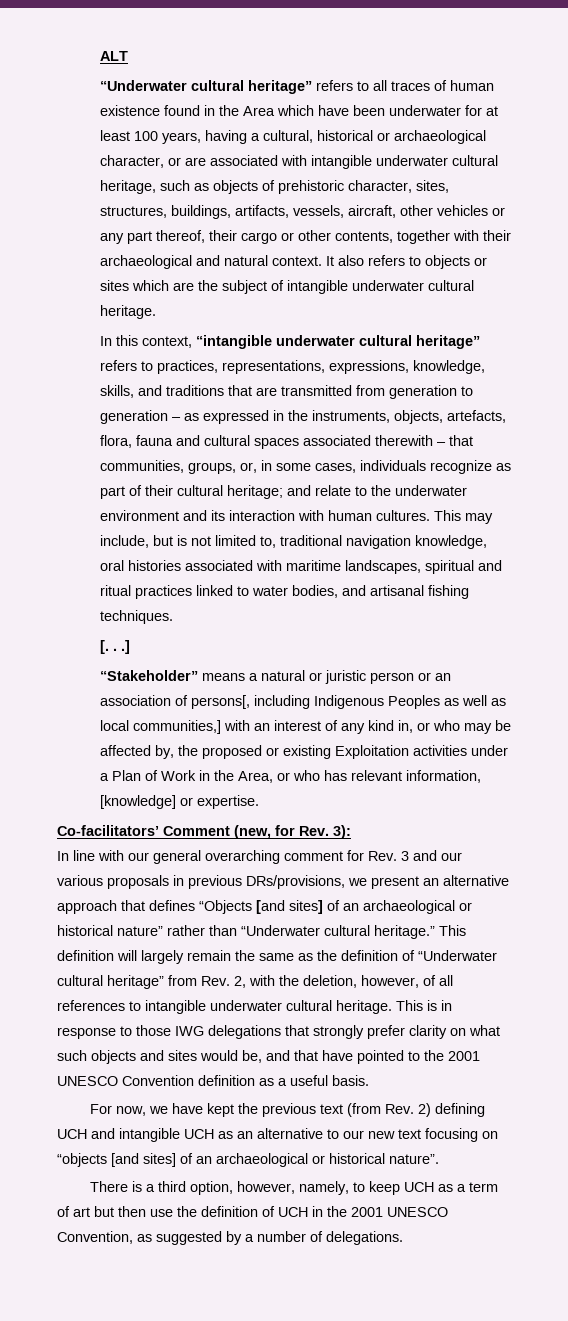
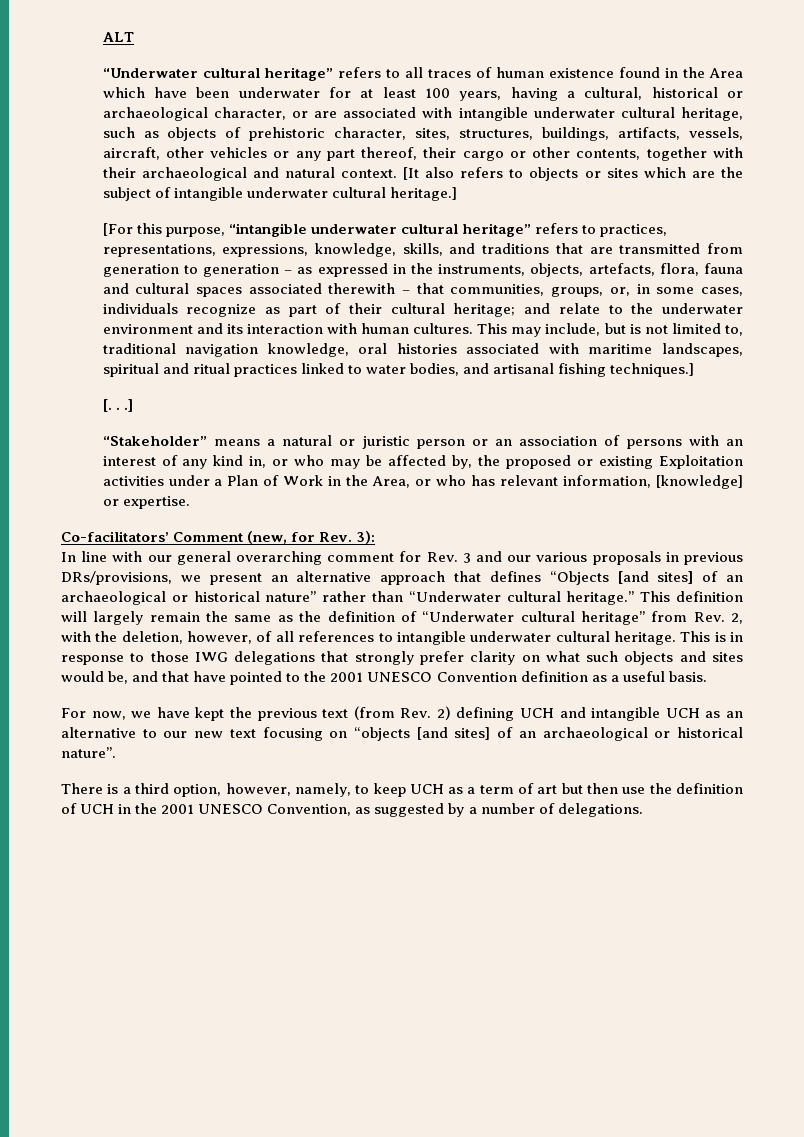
[325,256,334,266] It -> [403,167,420,180] [It
[99,305,156,319] [99,335,192,348] heritage. // In this context, -> [389,187,457,201] [102,223,225,237] heritage.] // [For this purpose,
[99,610,173,624] techniques. -> [610,363,695,377] techniques.]
[190,695,506,709] [99,720,221,734] persons[, including Indigenous Peoples as well as local communities,] -> [626,439,682,449] persons

